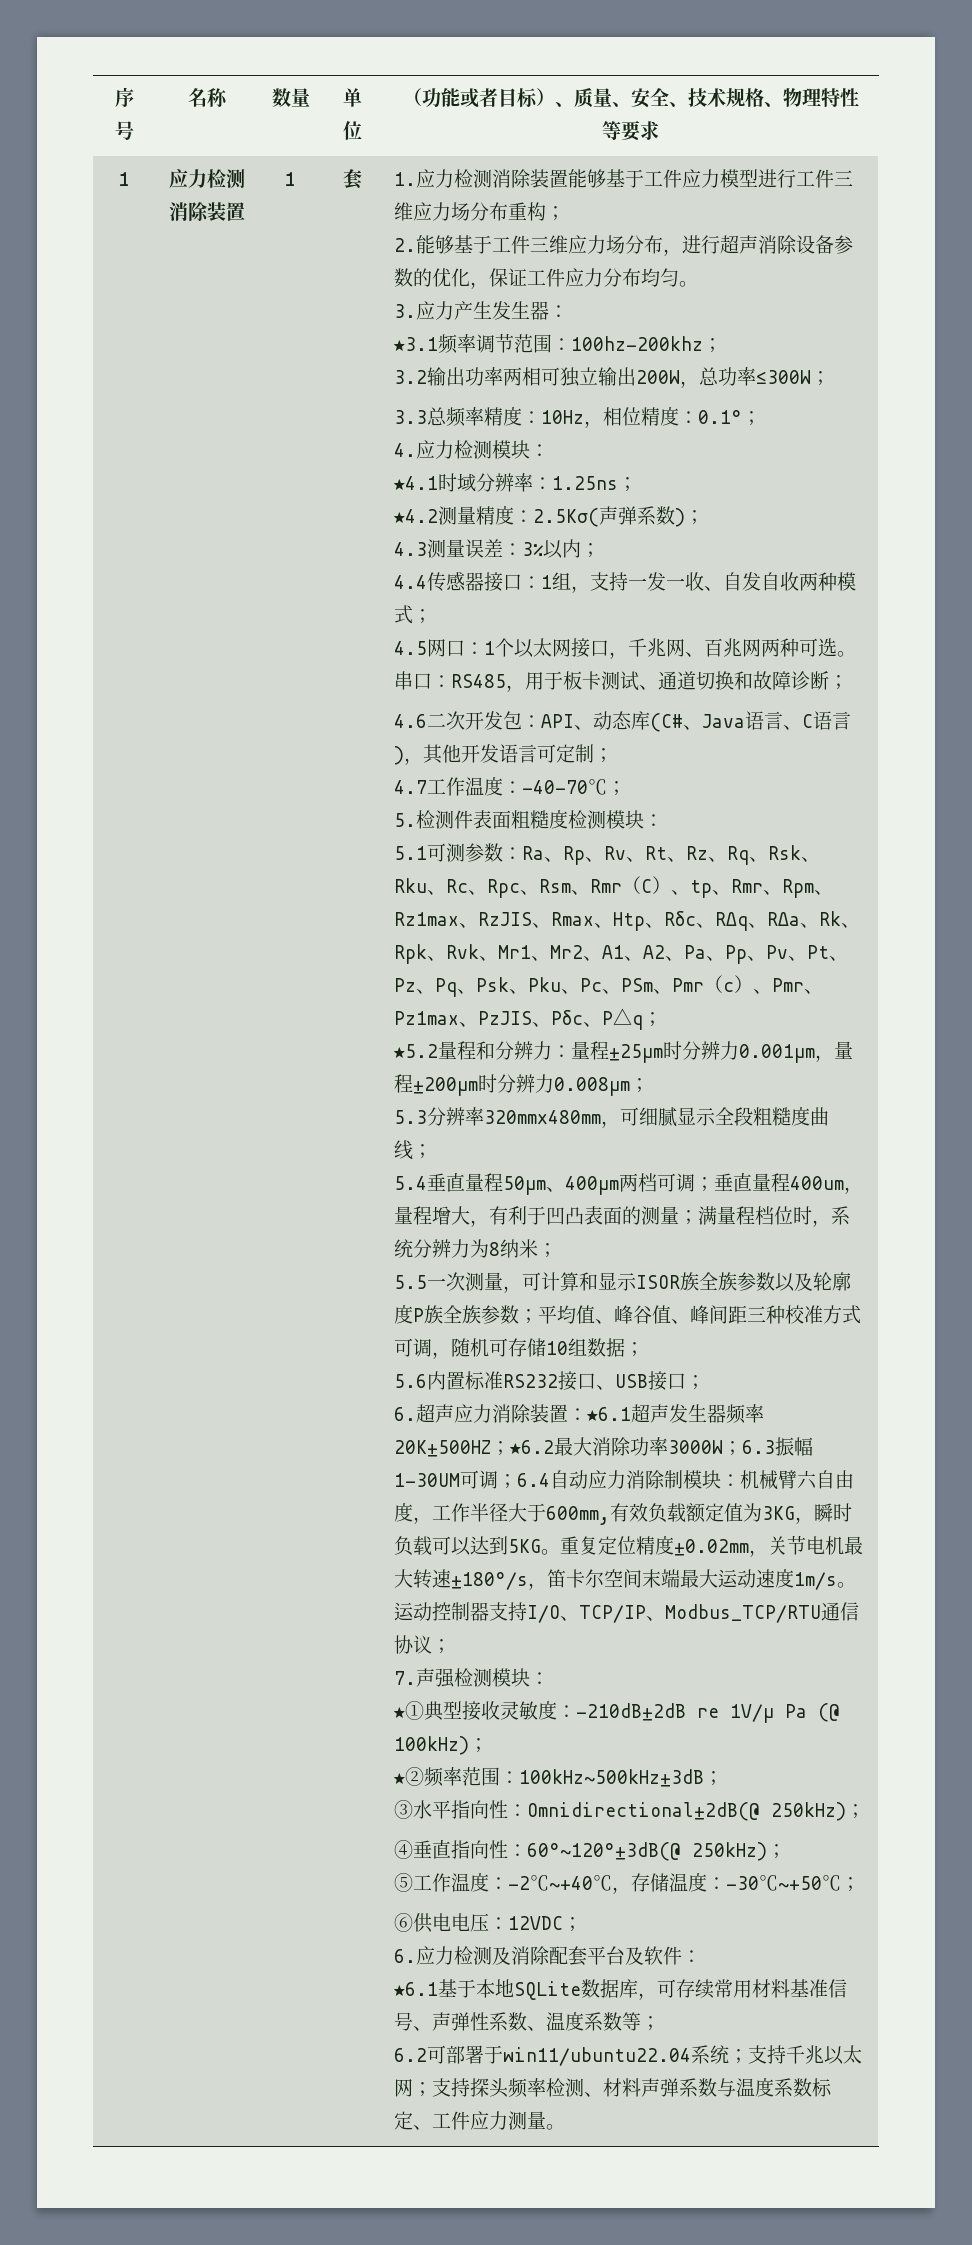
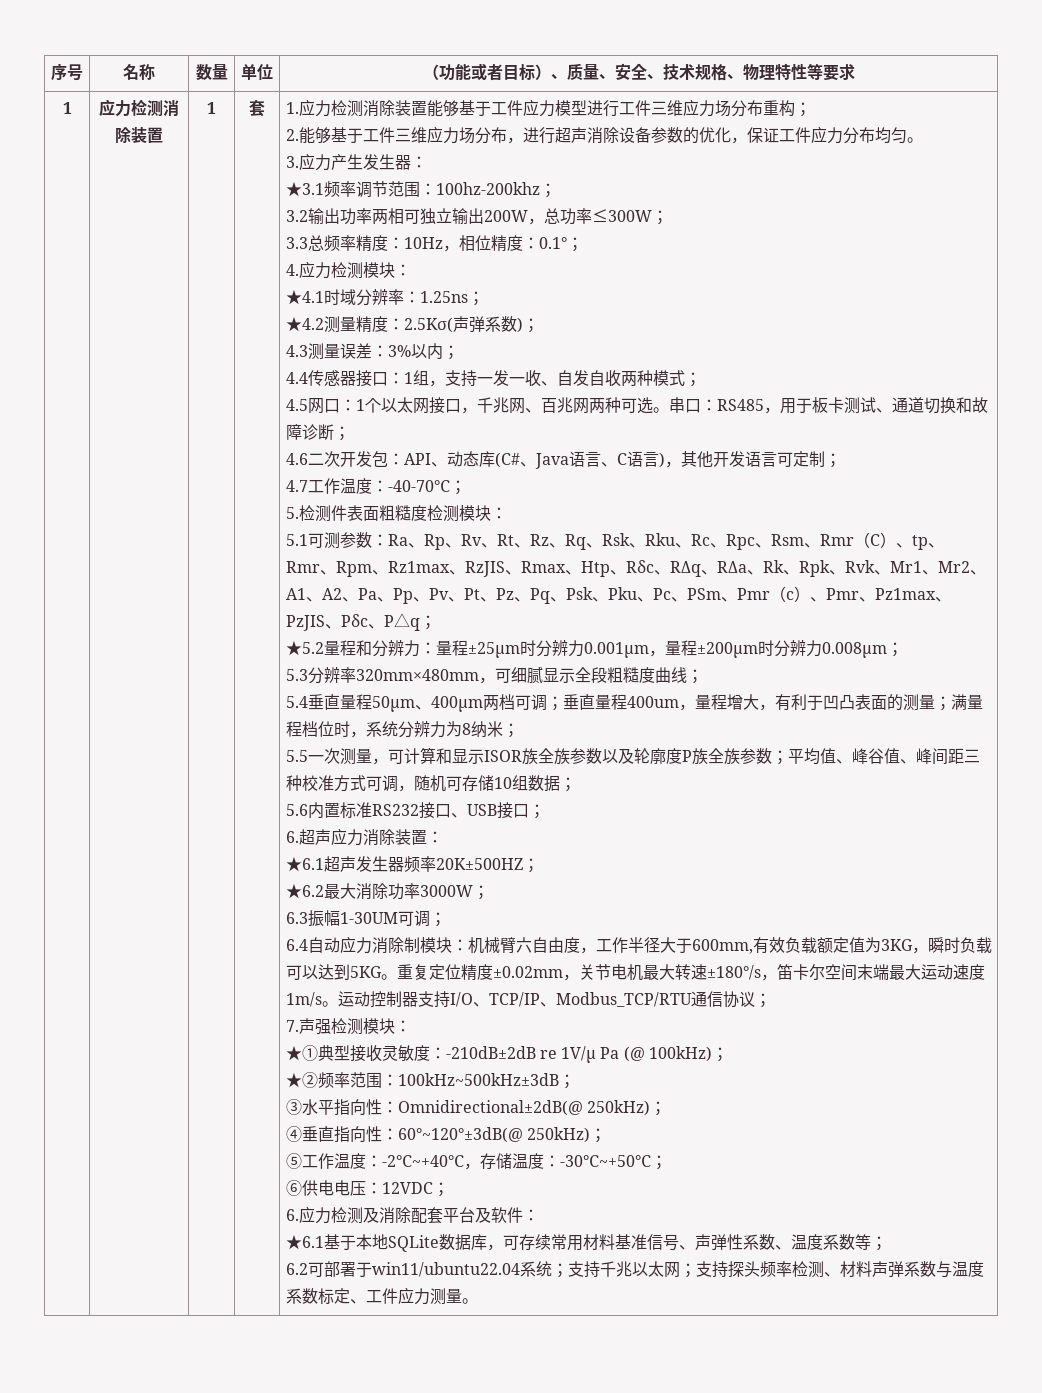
(588, 1414) none -> (443, 837) //
(511, 1448) none -> (539, 865) //
(743, 1448) none -> (489, 892) //
(518, 1481) none -> (446, 919) //

